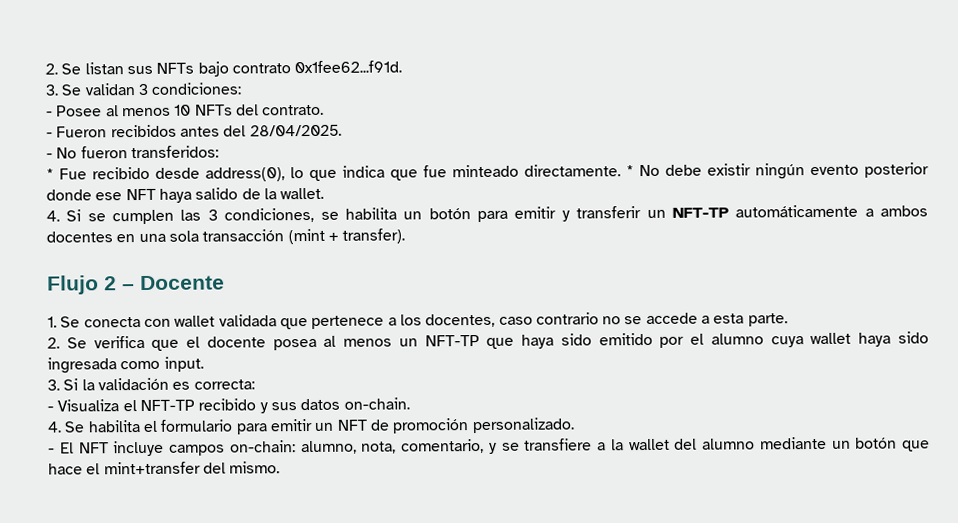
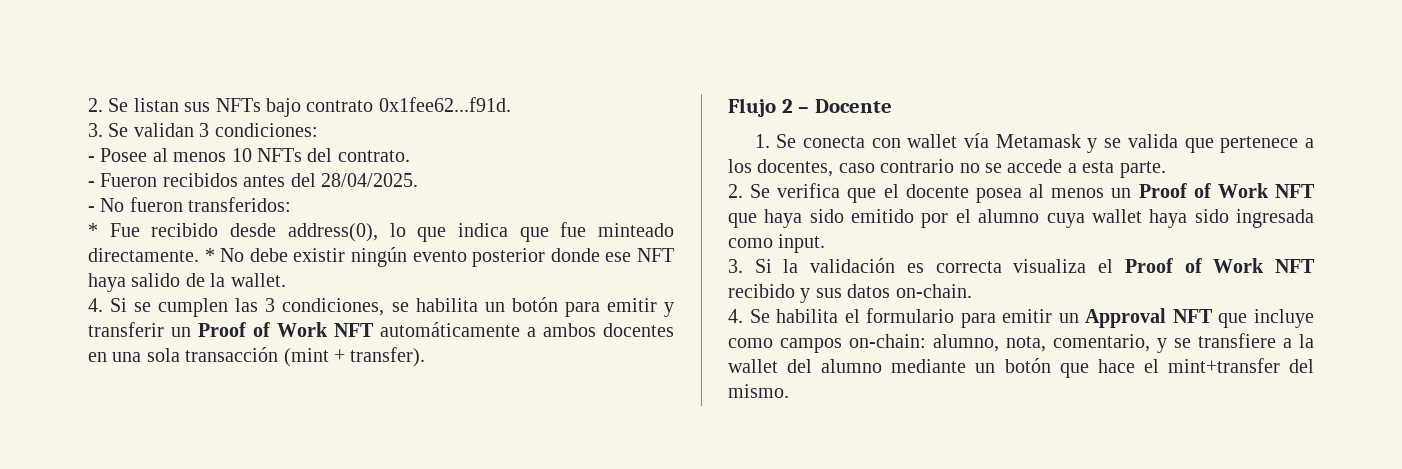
[671,207,729,218] NFT-TP -> [198,322,374,337] Proof of Work NFT
[218,314,277,327] validada -> [964,133,1178,153] vía Metamask y se valida
[424,334,480,347] NFT-TP -> [1138,183,1315,198] Proof of Work NFT
[193,379,255,390] [47,399,195,412] correcta: // - Visualiza el NFT-TP -> [935,258,1315,273] correcta visualiza el Proof of Work NFT
[336,417,575,434] [48,440,165,457] NFT de promoción personalizado. // - El NFT incluye -> [1085,308,1314,328] [728,338,773,348] Approval NFT que incluye como

